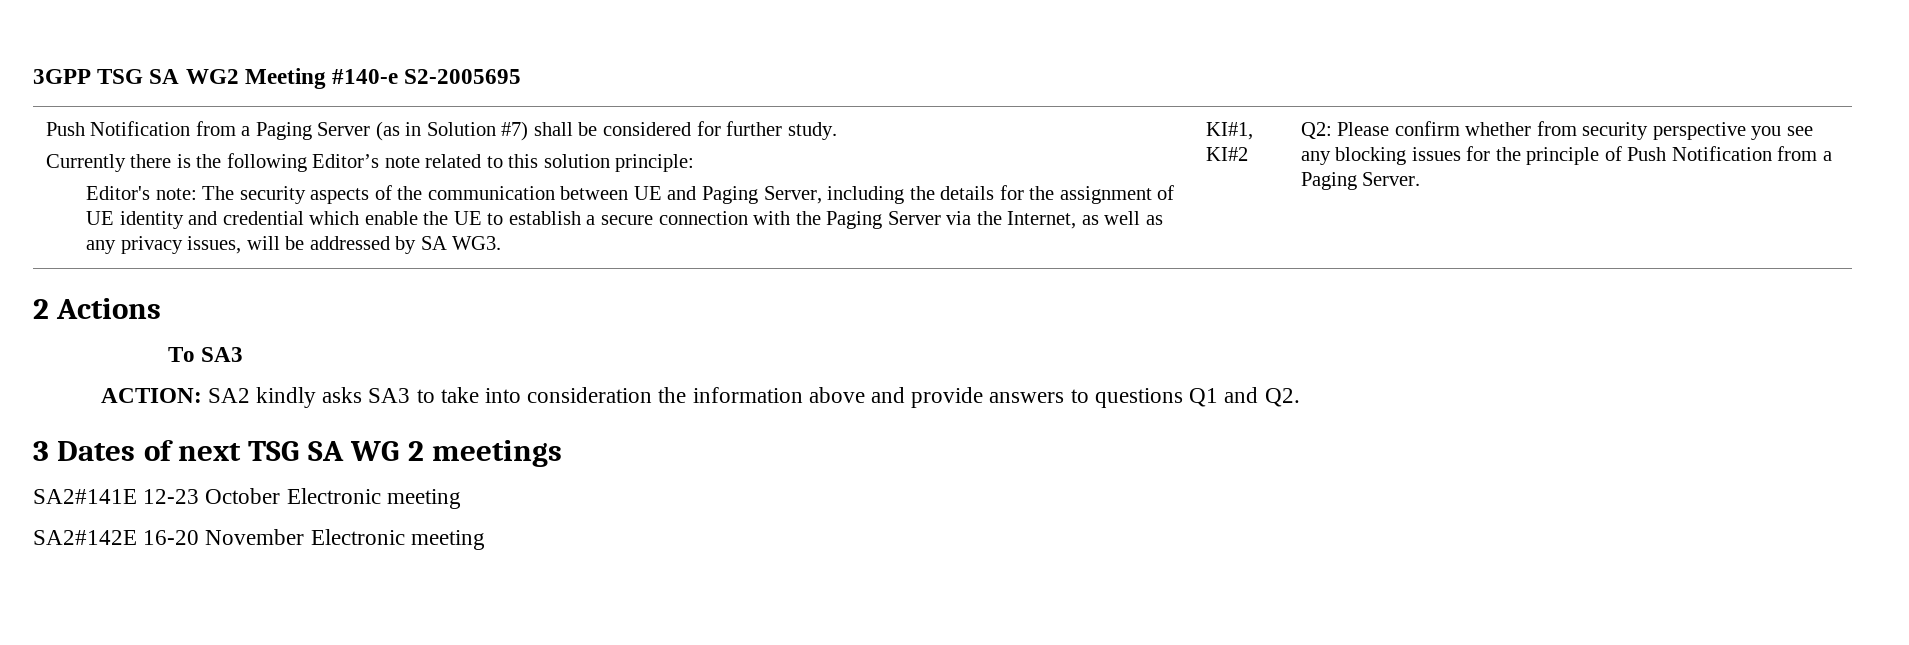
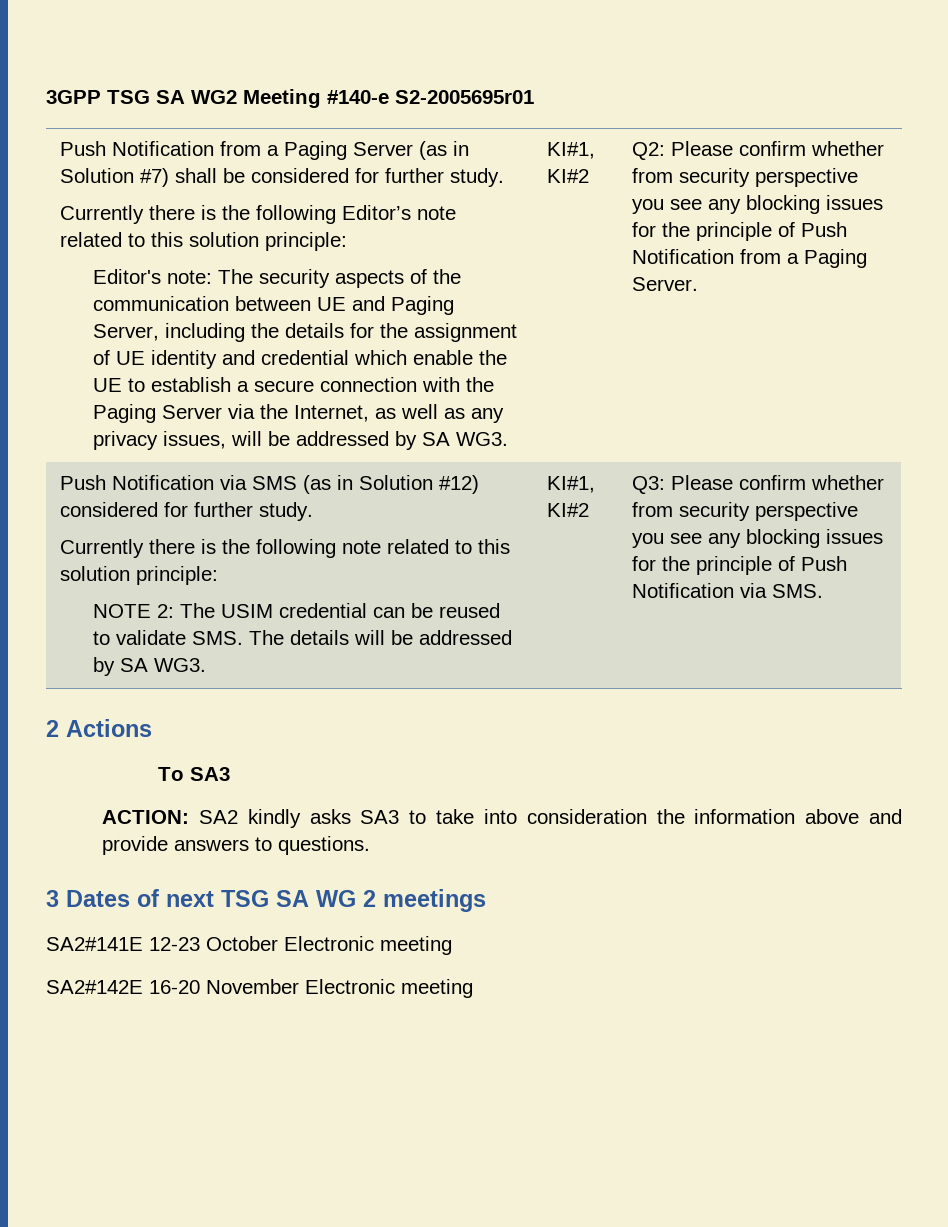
[404,69,522,84] S2-2005695 -> [395,90,534,104] S2-2005695r01
(1421, 179) none -> [59,475,479,494] [59,502,313,521] [59,539,510,558] [59,566,218,585] [93,603,501,618] [93,630,513,645] [93,657,207,676] [546,476,595,493] [546,503,589,517] [631,475,884,494] [631,502,858,521] [631,529,883,548] [631,556,847,575] [631,583,823,598] // Push Notification via SMS (as in Solution #12) considered for further study. // Currently there is the following note related to this solution principle: // NOTE 2: The USIM credential can be reused to validate SMS. The details will be addressed by SA WG3. | KI#1, KI#2 | Q3: Please confirm whether from security perspective you see any blocking issues for the principle of Push Notification via SMS.
[1094,387,1300,408] questions Q1 and Q2. -> [277,836,370,855] questions.

